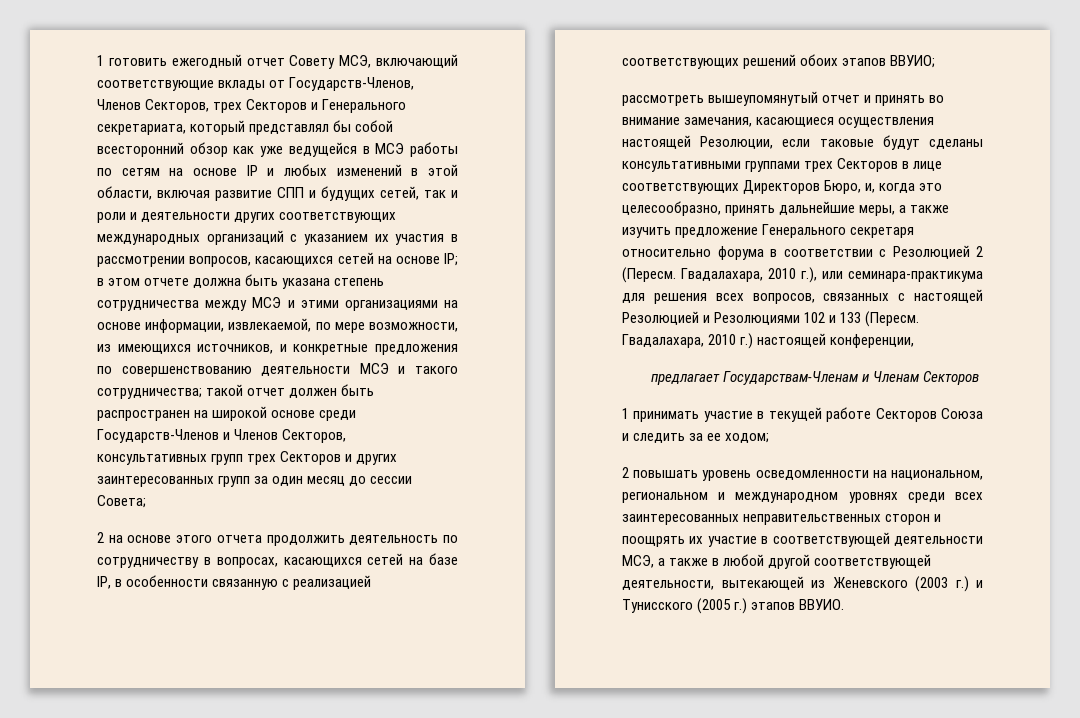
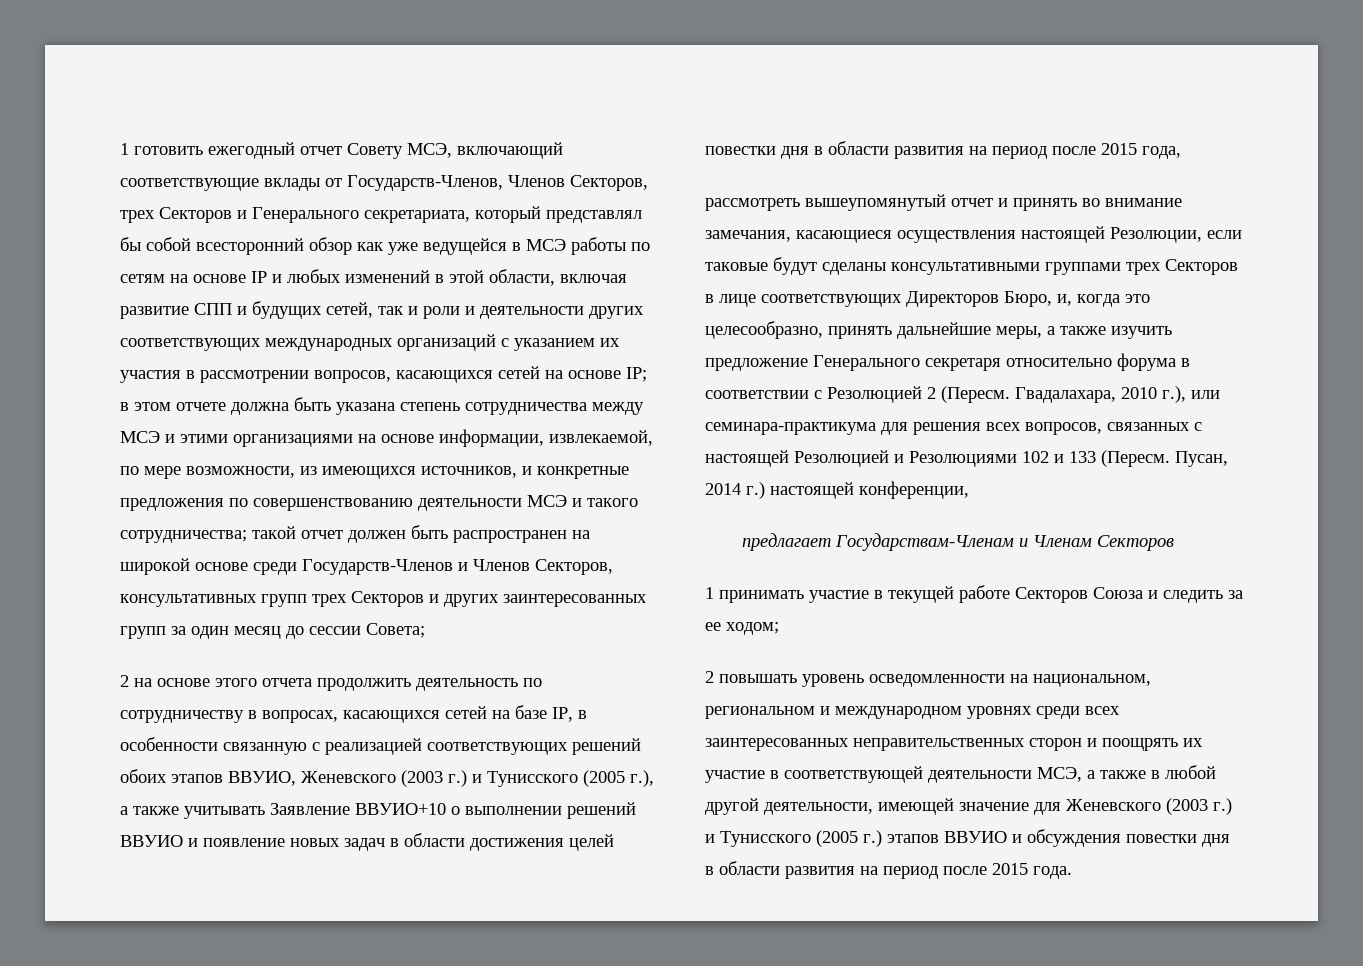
[890,55,936,68] ВВУИО; -> [228,770,654,787] [120,802,636,819] [120,833,614,851] [705,141,1181,159] ВВУИО, Женевского (2003 г.) и Тунисского (2005 г.), а также учитывать Заявление ВВУИО+10 о выполнении решений ВВУИО и появление новых задач в области достижения целей повестки дня в области развития на период после 2015 года,
[622,334,737,348] Гвадалахара, 2010 -> [1175,451,1228,467] [705,483,741,495] Пусан, 2014
[814,554,932,569] [622,576,825,590] соответствующей деятельности, вытекающей из -> [764,798,1061,815] деятельности, имеющей значение для
[799,599,845,610] ВВУИО. -> [944,829,1230,847] [705,861,1072,879] ВВУИО и обсуждения повестки дня в области развития на период после 2015 года.

